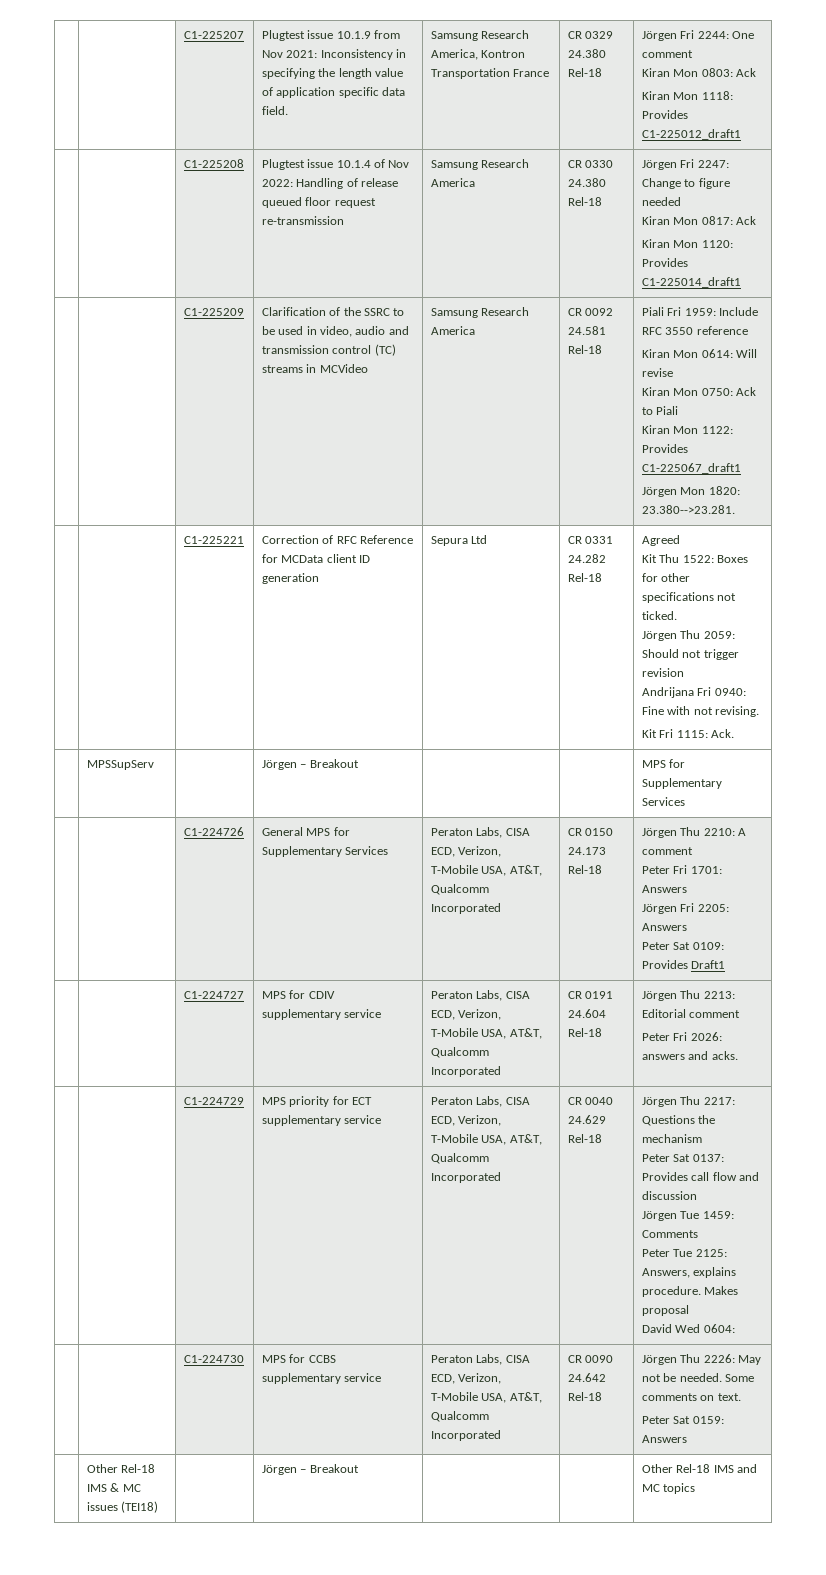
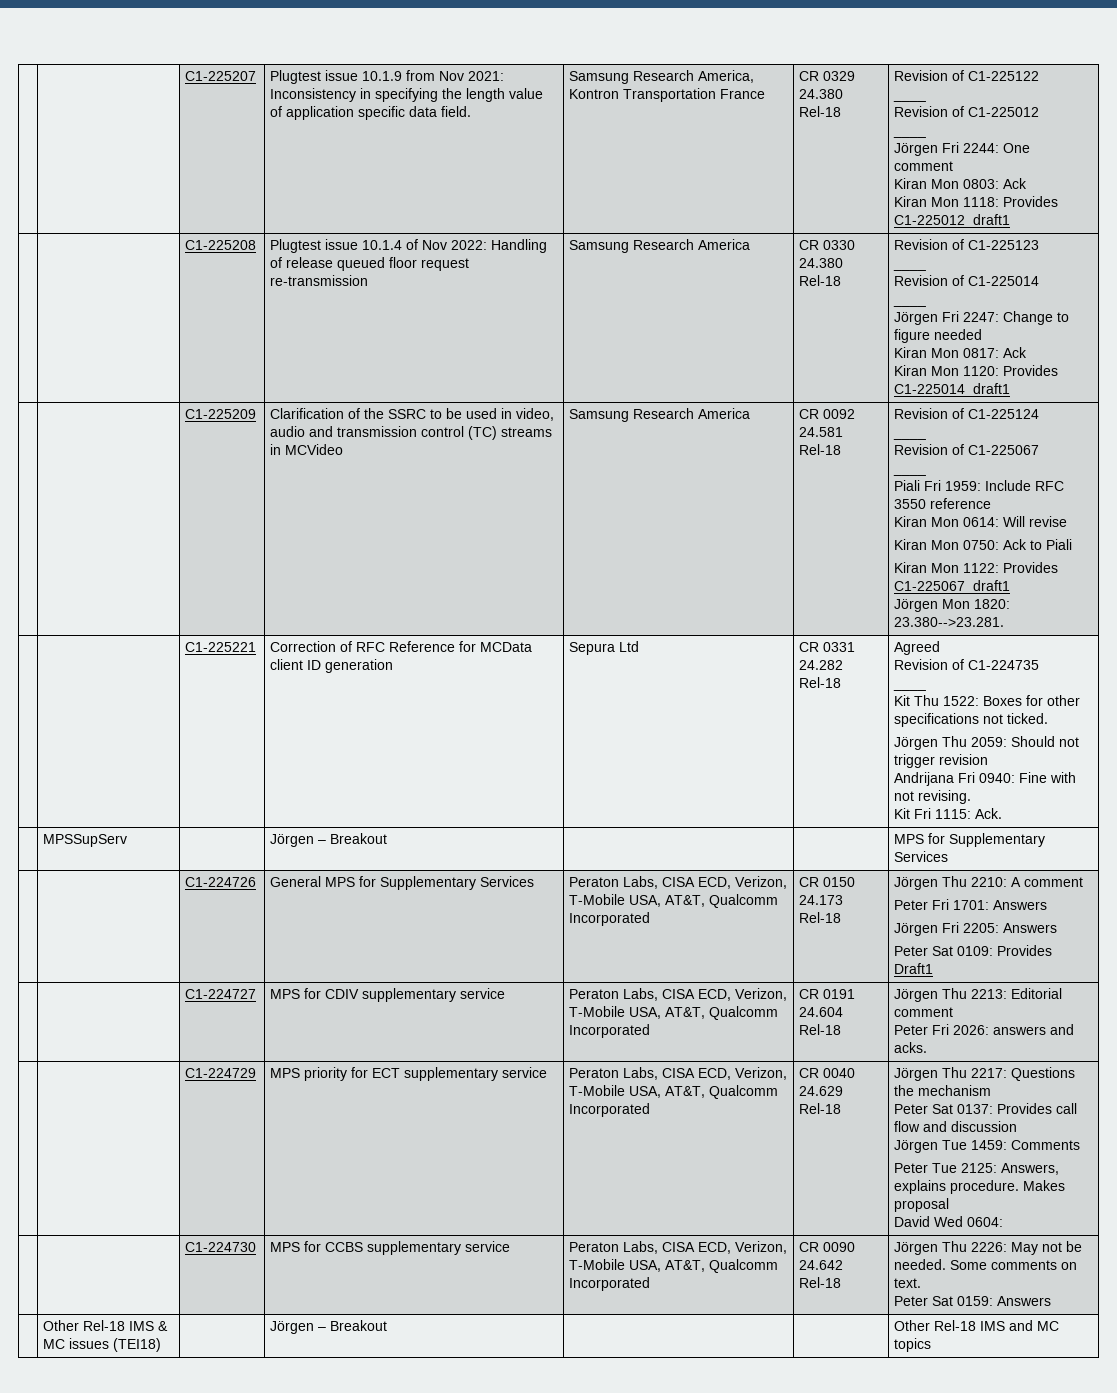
(602, 72) none -> [894,70,1040,81] [893,99,927,102] [894,106,1040,117] [893,135,927,138] Revision of C1-225122 // ____ // Revision of C1-225012 // ____ //
(602, 201) none -> [894,239,1040,250] [893,268,927,271] [894,275,1040,286] [893,304,927,307] Revision of C1-225123 // ____ // Revision of C1-225014 // ____ //
(602, 349) none -> [894,408,1040,419] [893,437,927,440] [894,444,1040,455] [893,473,927,476] Revision of C1-225124 // ____ // Revision of C1-225067 // ____ //
(680, 540) none -> [894,659,1040,670] [893,688,927,691] // Revision of C1-224735 // ____

